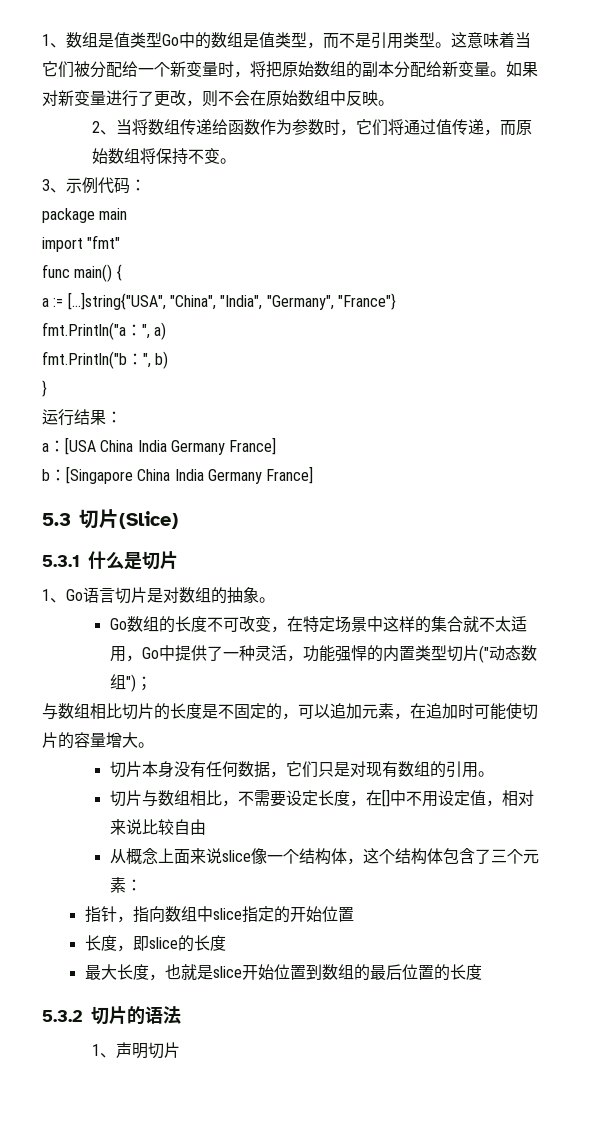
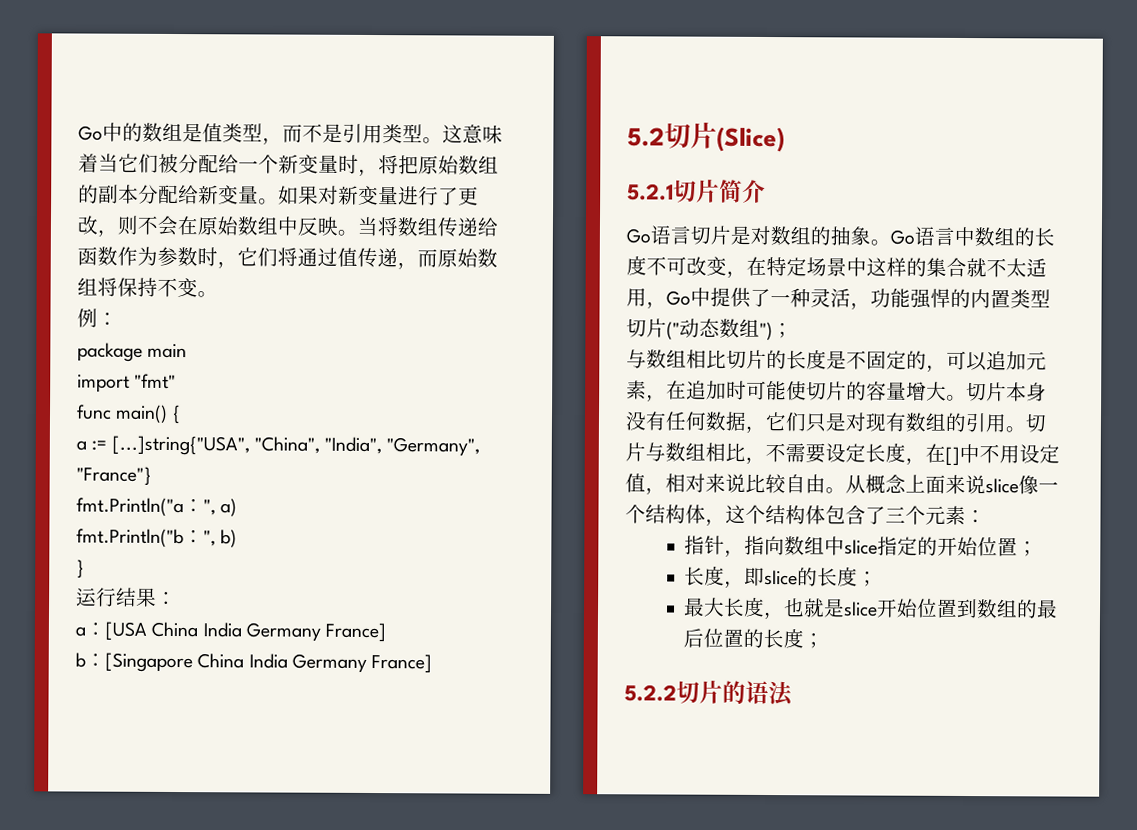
[42,32,162,48] 1、数组是值类型 -> (78, 133) none
[92,121,117,135] // 2、 -> (358, 232) none
[42,177,130,194] 3、示例代码 -> [77,308,98,328] 例
[42,513,71,526] 5.3 -> [627,127,665,147] 5.2
[42,551,178,570] [42,589,66,603] 5.3.1什么是切片 // 1、 -> [627,179,766,203] 5.2.1切片简介 //
[109,618,127,630] // Go -> [890,226,975,247] Go语言中
(154, 745) // -> (967, 398) none
(494, 774) // -> (1026, 429) none
(206, 827) // -> [825,487,846,494] 。
(354, 914) none -> [1017,541,1039,557] ；
(226, 943) none -> [857,571,879,587] ；
[42,1010,83,1022] // 5.3.2 -> [803,633,825,649] [624,684,677,702] ； // 5.2.2
[92,1042,181,1059] // 1、声明切片 -> (794, 694) none

